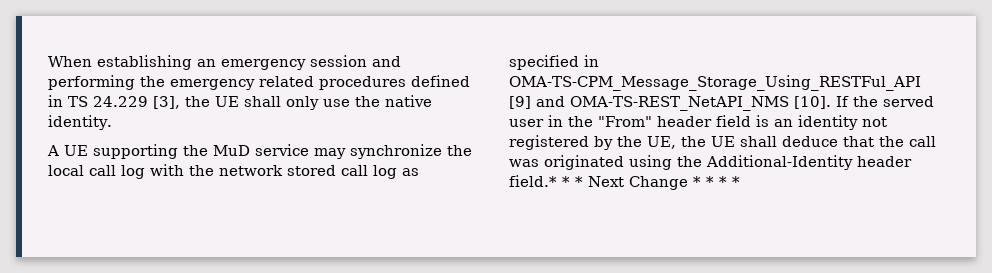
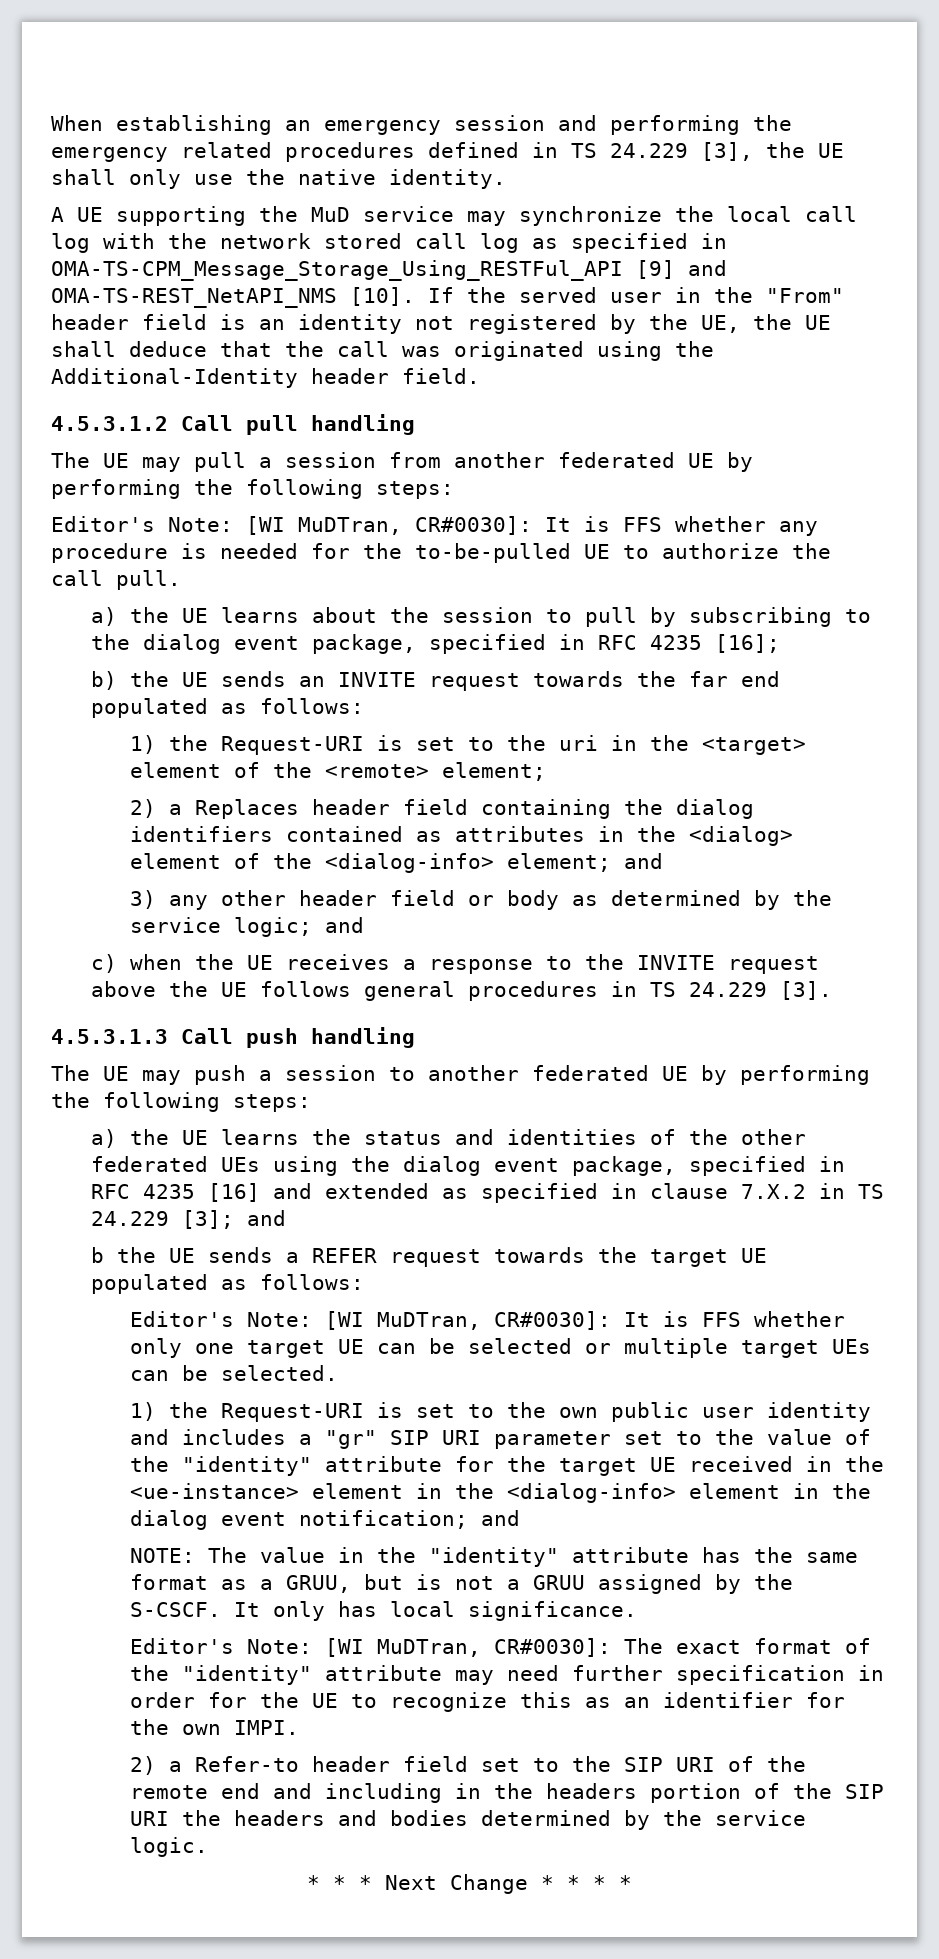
[509,175,557,187] field.* -> [402,368,480,384] [51,414,415,435] [51,452,753,472] [51,479,454,499] [51,516,818,536] [51,543,831,563] [51,570,181,590] [90,607,871,627] [90,634,780,654] [90,671,780,691] [90,698,364,718] [130,735,807,755] [130,762,547,781] [130,799,755,819] [130,826,794,846] [130,853,664,873] [130,890,833,910] [130,917,365,937] [90,954,819,974] [90,981,832,1001] [51,1027,415,1048] [51,1065,870,1085] [51,1092,311,1112] [90,1129,806,1148] [90,1156,845,1176] [90,1183,884,1203] [90,1210,286,1229] [90,1247,767,1267] [90,1274,364,1294] [130,1311,846,1330] [130,1338,872,1358] [130,1365,339,1381] [130,1402,872,1422] [130,1429,872,1449] [130,1456,885,1476] [130,1483,872,1503] [130,1510,521,1530] [130,1547,859,1567] [130,1574,794,1594] [130,1601,638,1621] [130,1638,872,1657] [130,1665,885,1685] [130,1692,846,1712] [130,1719,300,1735] [130,1756,807,1775] [130,1783,885,1803] [130,1810,807,1830] [130,1837,209,1857] [307,1875,320,1890] field. // 4.5.3.1.2 Call pull handling // The UE may pull a session from another federated UE by performing the following steps: // Editor's Note: [WI MuDTran, CR#0030]: It is FFS whether any procedure is needed for the to-be-pulled UE to authorize the call pull. // a) the UE learns about the session to pull by subscribing to the dialog event package, specified in RFC 4235 [16]; // b) the UE sends an INVITE request towards the far end populated as follows: // 1) the Request-URI is set to the uri in the <target> element of the <remote> element; // 2) a Replaces header field containing the dialog identifiers contained as attributes in the <dialog> element of the <dialog-info> element; and // 3) any other header field or body as determined by the service logic; and // c) when the UE receives a response to the INVITE request above the UE follows general procedures in TS 24.229 [3]. // 4.5.3.1.3 Call push handling // The UE may push a session to another federated UE by performing the following steps: // a) the UE learns the status and identities of the other federated UEs using the dialog event package, specified in RFC 4235 [16] and extended as specified in clause 7.X.2 in TS 24.229 [3]; and // b the UE sends a REFER request towards the target UE populated as follows: // Editor's Note: [WI MuDTran, CR#0030]: It is FFS whether only one target UE can be selected or multiple target UEs can be selected. // 1) the Request-URI is set to the own public user identity and includes a "gr" SIP URI parameter set to the value of the "identity" attribute for the target UE received in the <ue-instance> element in the <dialog-info> element in the dialog event notification; and // NOTE: The value in the "identity" attribute has the same format as a GRUU, but is not a GRUU assigned by the S-CSCF. It only has local significance. // Editor's Note: [WI MuDTran, CR#0030]: The exact format of the "identity" attribute may need further specification in order for the UE to recognize this as an identifier for the own IMPI. // 2) a Refer-to header field set to the SIP URI of the remote end and including in the headers portion of the SIP URI the headers and bodies determined by the service logic. // *

